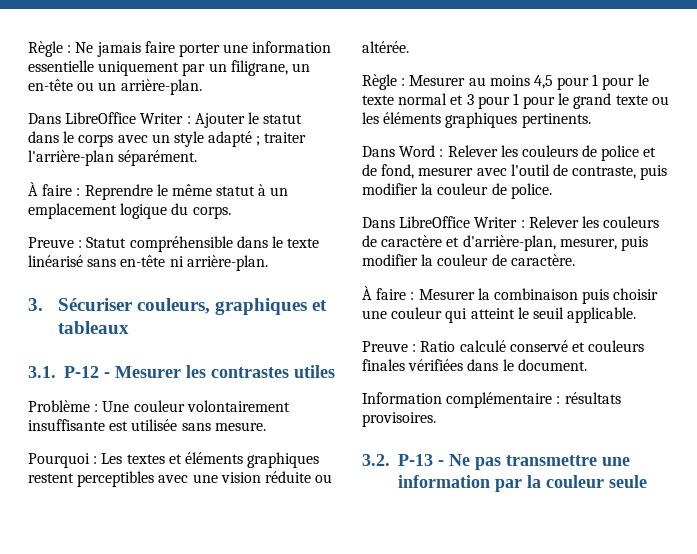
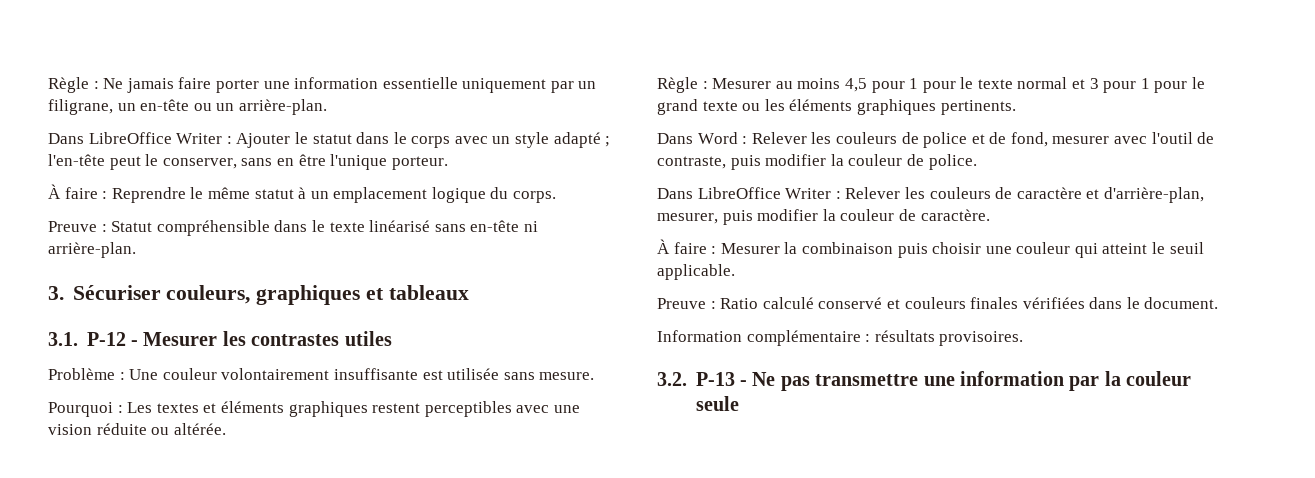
[264,132,307,143] [28,150,198,166] traiter l'arrière-plan séparément. -> [48,154,448,170] l'en-tête peut le conserver, sans en être l'unique porteur.

